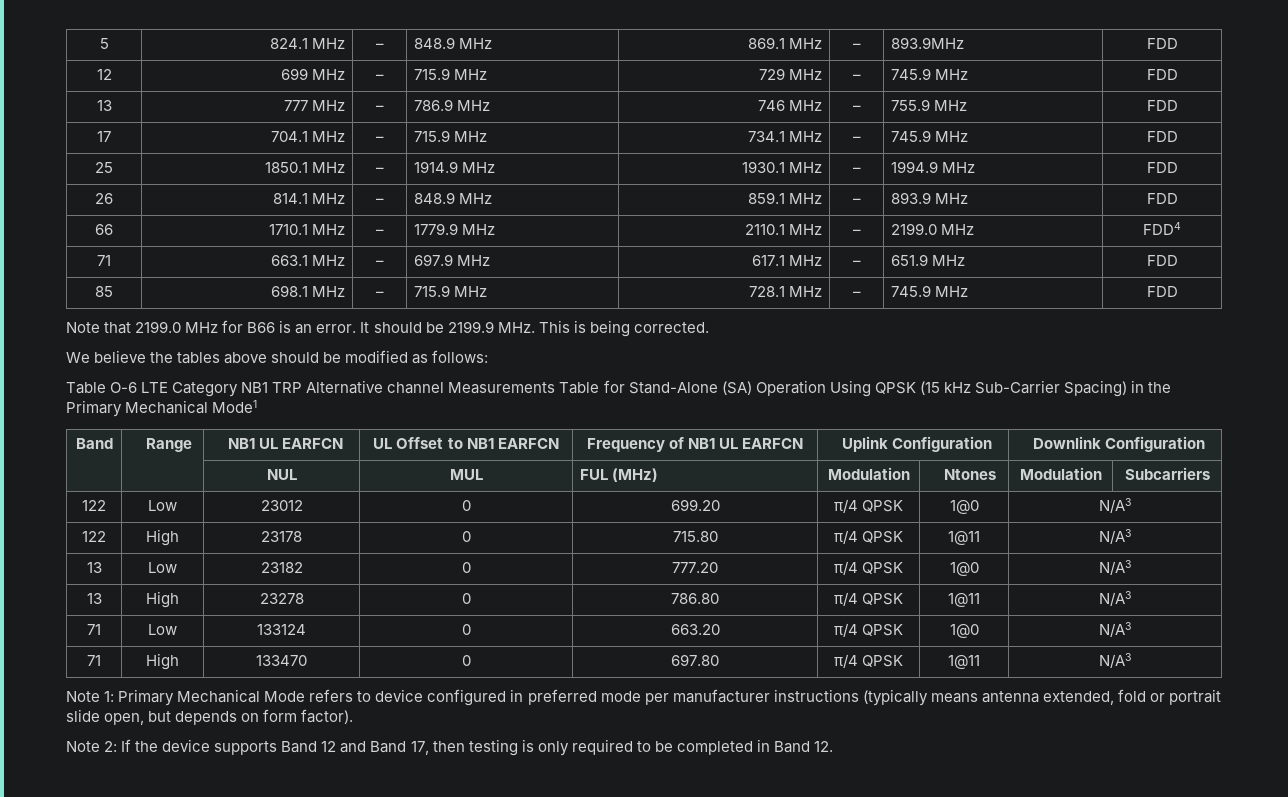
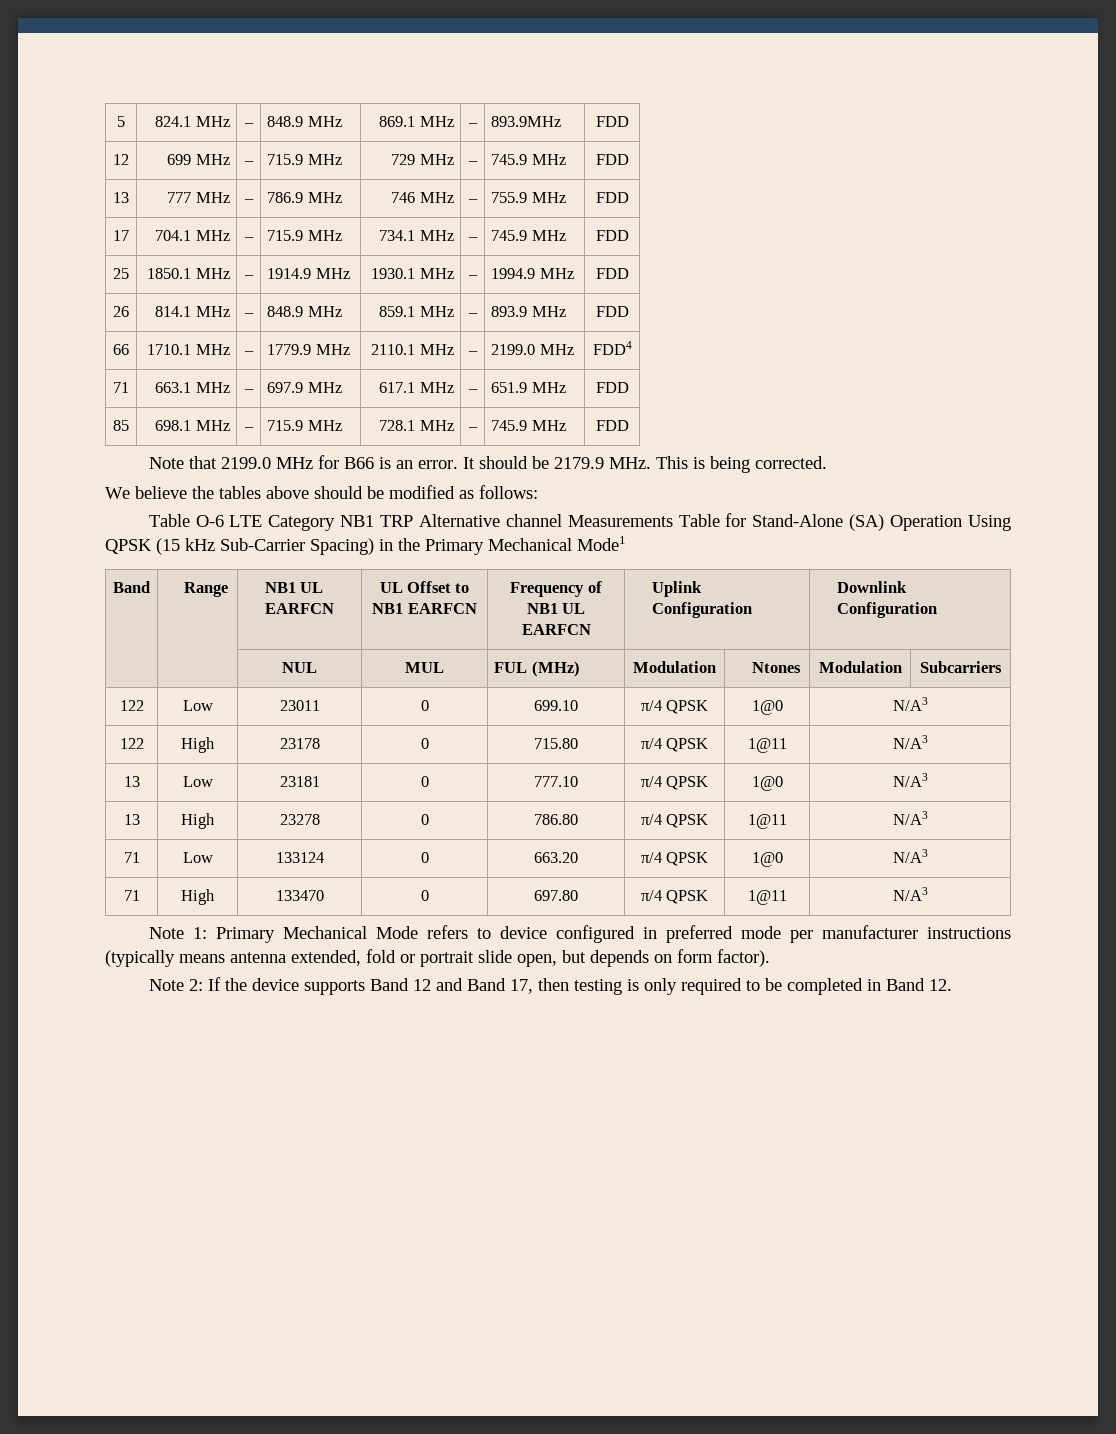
[447,321,494,333] 2199.9 -> [553,457,604,469] 2179.9
[260,500,303,511] [461,500,471,511] [670,499,720,511] 23012 | 0 | 699.20 -> [279,700,320,711] [420,700,429,711] [534,700,578,711] 23011 | 0 | 699.10
[260,562,303,573] [461,562,471,573] [672,562,718,573] 23182 | 0 | 777.20 -> [279,776,320,787] [420,776,429,787] [534,776,578,787] 23181 | 0 | 777.10

